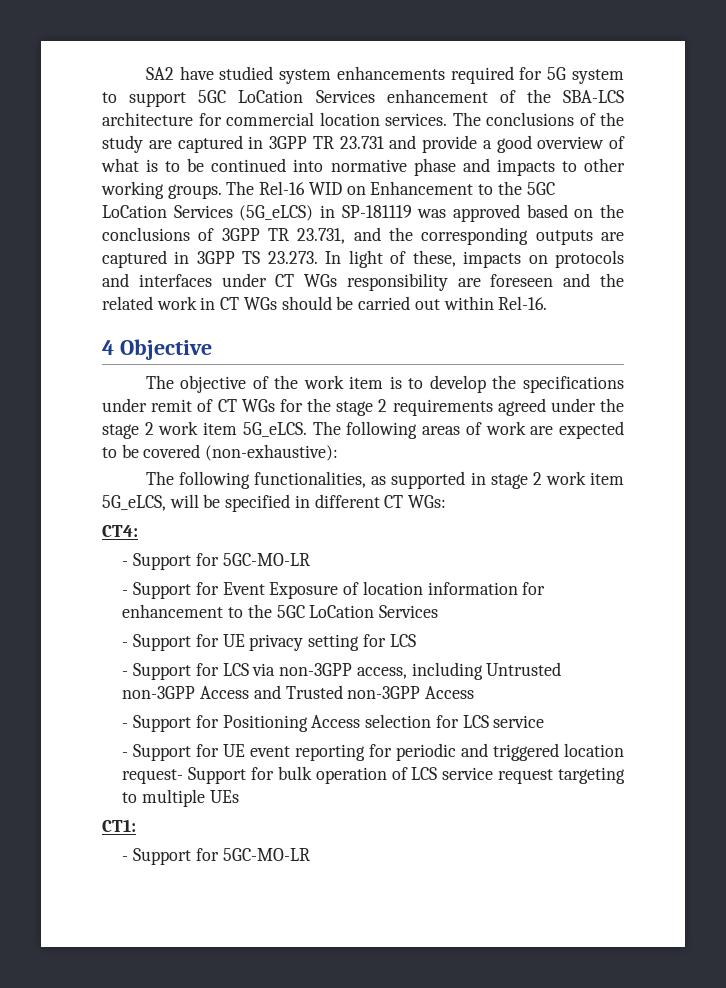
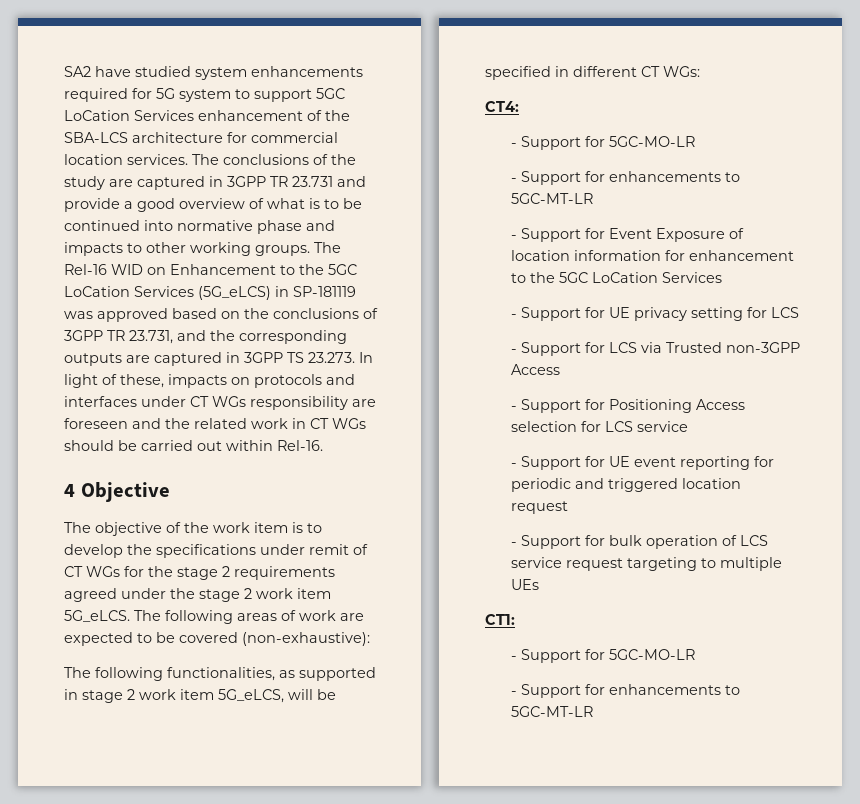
(310, 559) none -> [510,171,740,185] [510,193,593,204] // - Support for enhancements to 5GC-MT-LR
[279,662,562,680] [122,685,281,699] non-3GPP access, including Untrusted non-3GPP Access and -> (662, 347) none
[122,769,184,784] request- -> [510,501,568,514] [510,542,517,546] request // -
(310, 854) none -> [510,684,740,698] [510,706,593,717] // - Support for enhancements to 5GC-MT-LR

